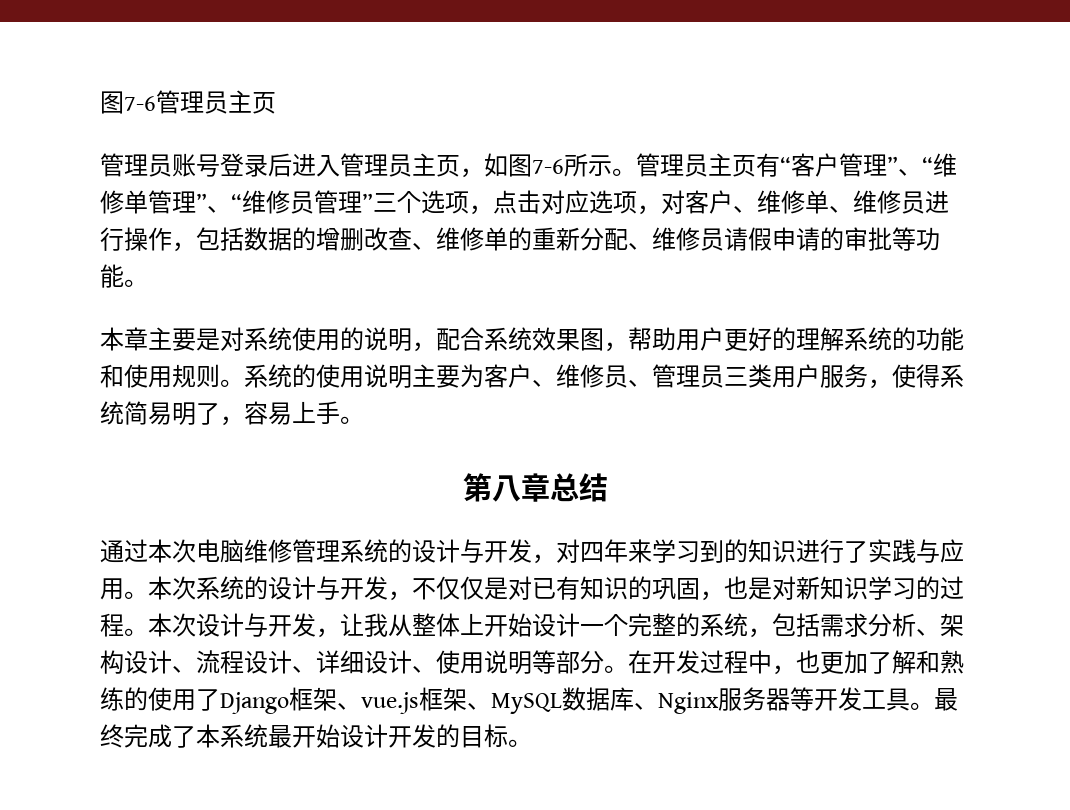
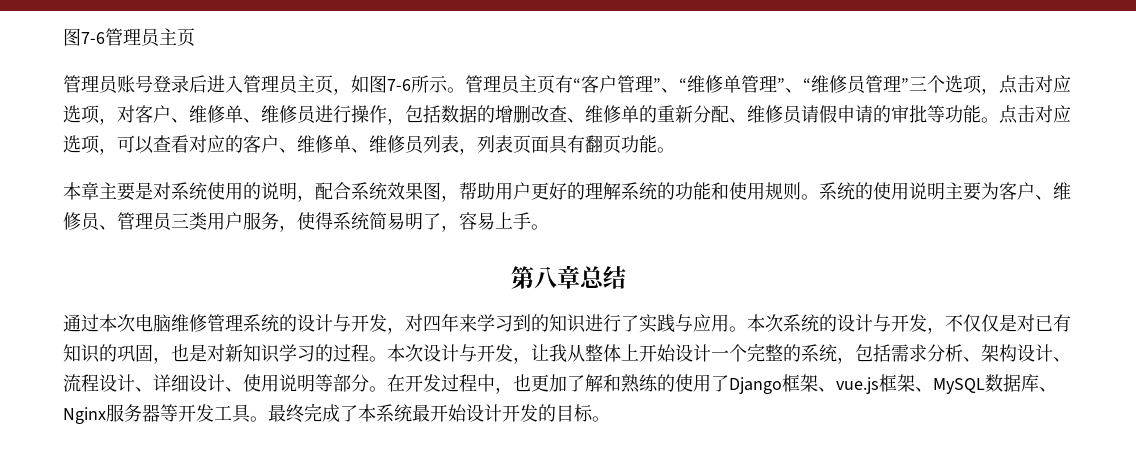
(148, 283) none -> [999,105,1071,124] [63,135,675,155] 点击对应选项，可以查看对应的客户、维修单、维修员列表，列表页面具有翻页功能。

